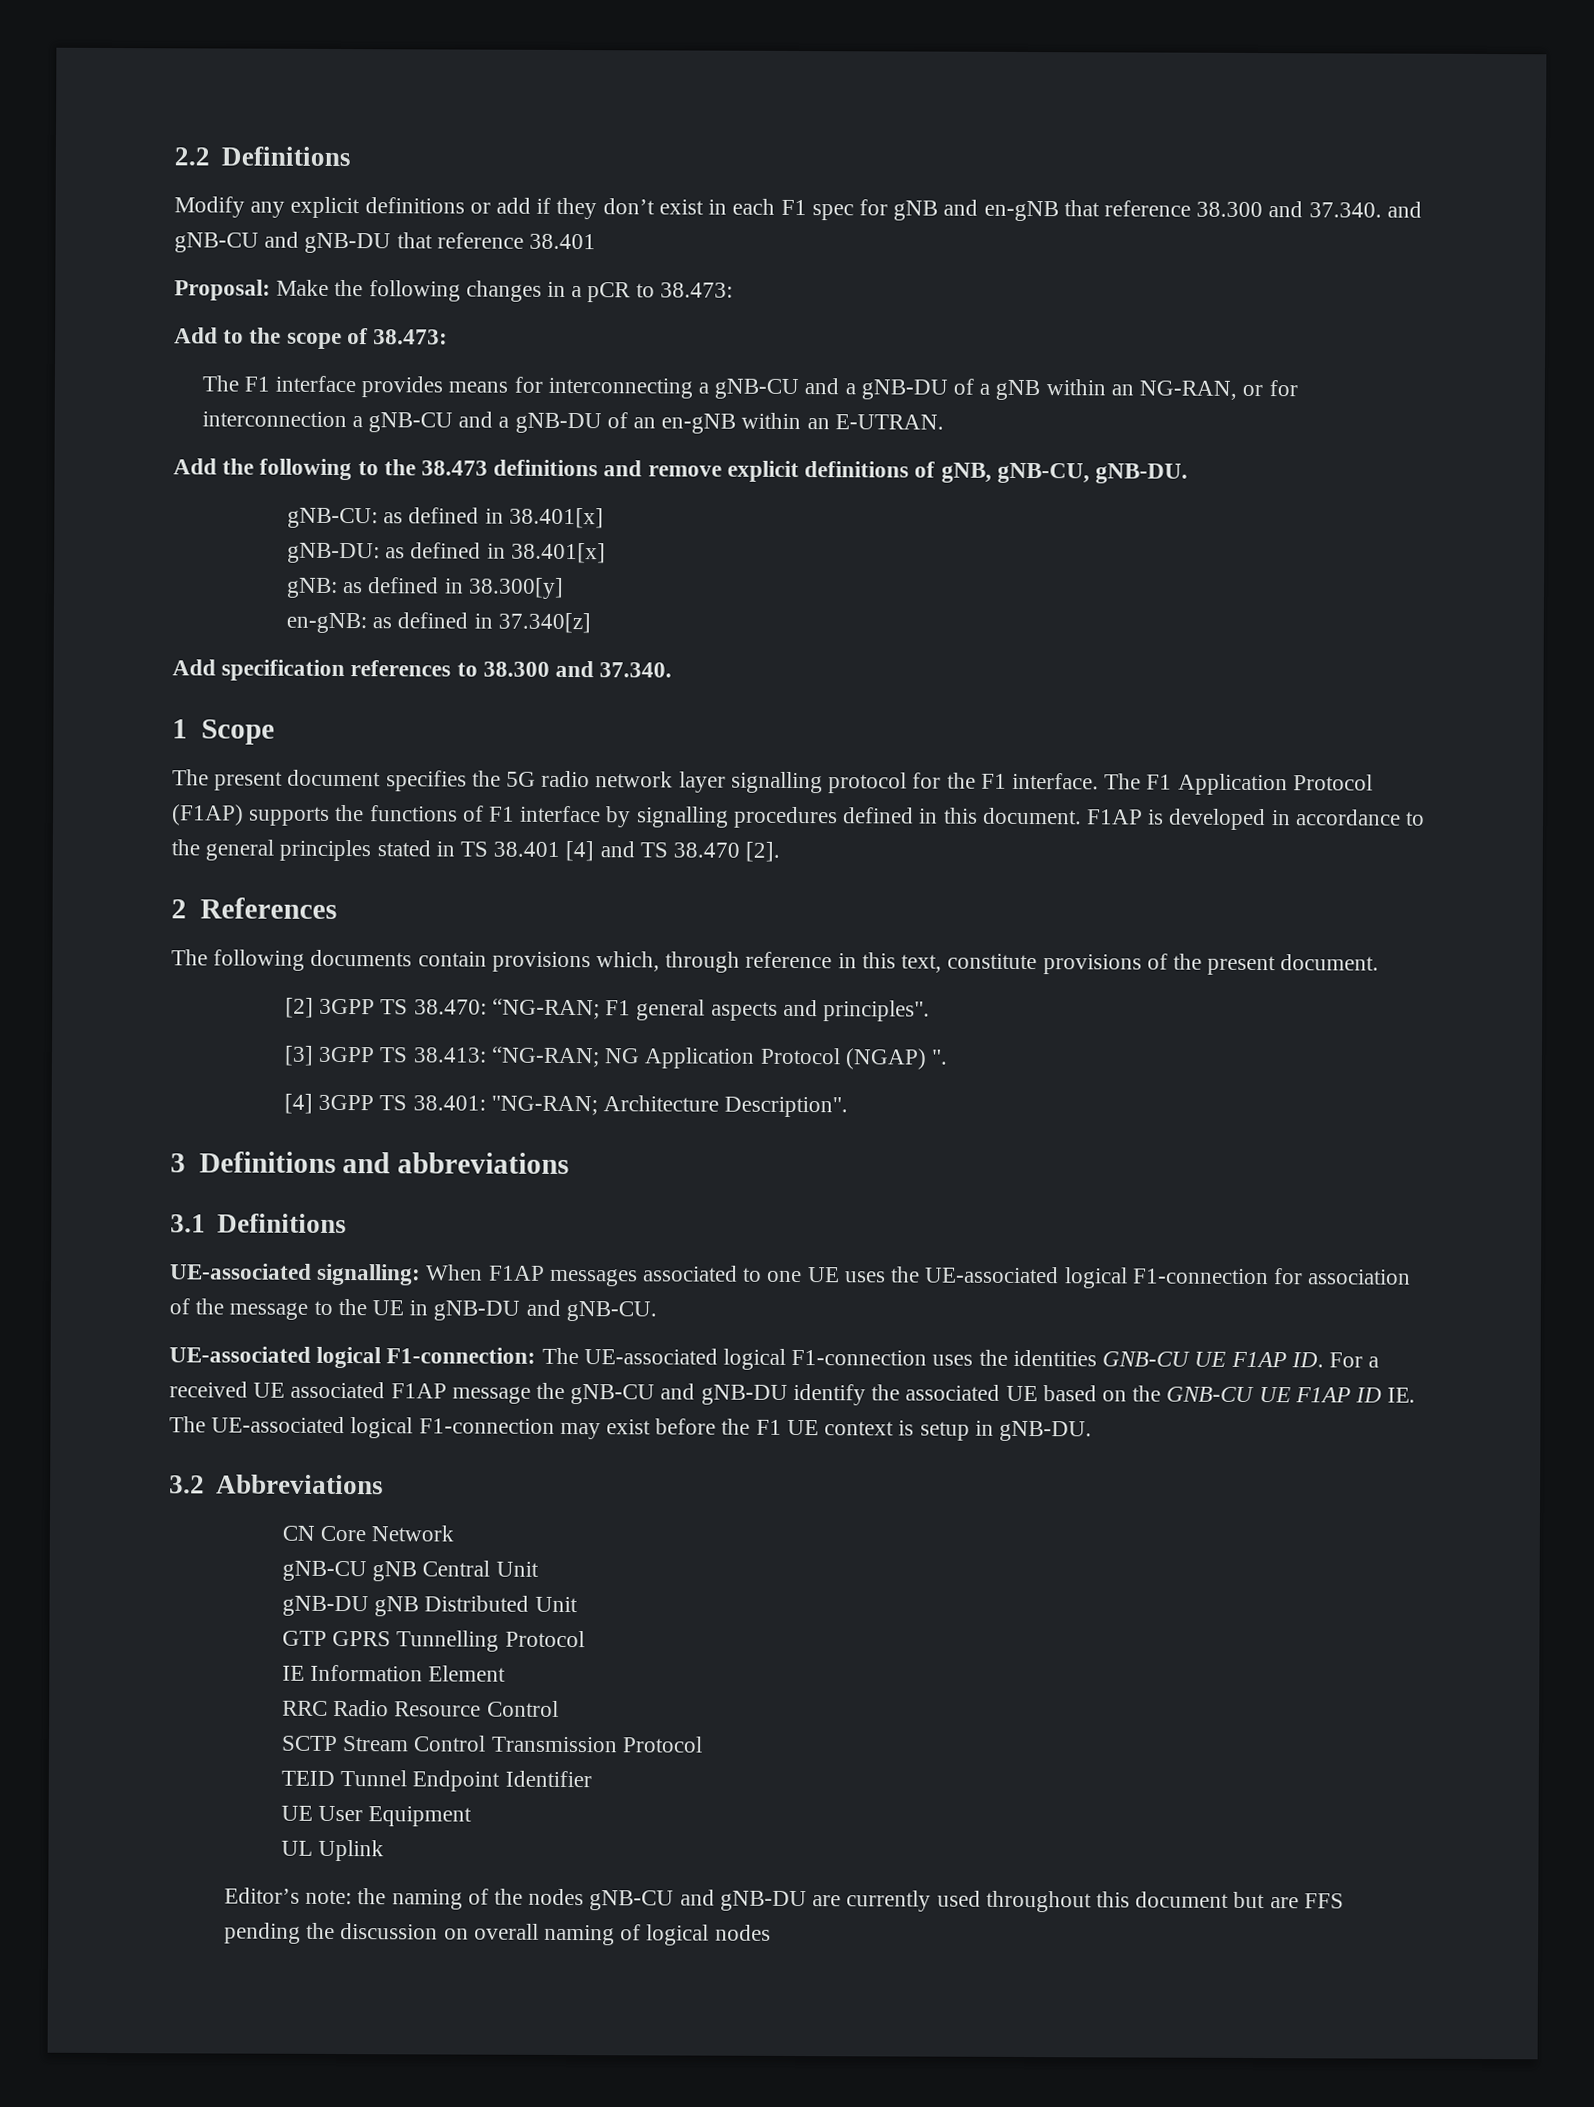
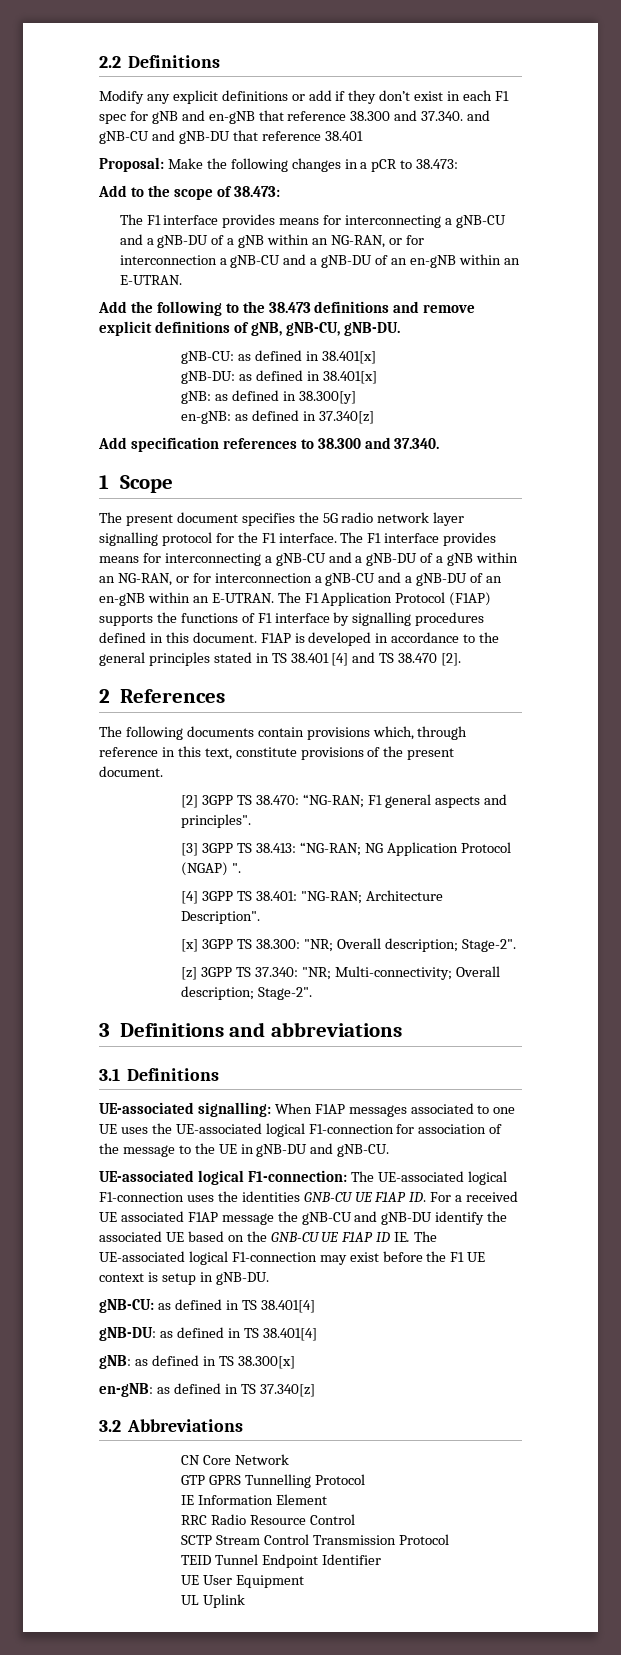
(1173, 782) none -> [384,532,497,546] [99,552,519,566] [99,572,503,586] [99,592,319,606] interface provides means for interconnecting a gNB-CU and a gNB-DU of a gNB within an NG-RAN, or for interconnection a gNB-CU and a gNB-DU of an en-gNB within an E-UTRAN. The F1
(849, 1107) none -> [181,938,516,952] [181,966,500,980] [181,986,313,1000] // [x] 3GPP TS 38.300: "NR; Overall description; Stage-2". // [z] 3GPP TS 37.340: "NR; Multi-connectivity; Overall description; Stage-2".
(1092, 1431) none -> [99,1299,315,1313] [99,1327,317,1341] [99,1355,295,1369] [99,1383,315,1397] // gNB-CU: as defined in TS 38.401[4] // gNB-DU: as defined in TS 38.401[4] // gNB: as defined in TS 38.300[x] // en-gNB: as defined in TS 37.340[z]
[282,1560,539,1582] [282,1595,578,1617] // gNB-CU gNB Central Unit // gNB-DU gNB Distributed Unit -> (290, 1459) none
[224,1887,1344,1913] [224,1922,771,1946] // Editor’s note: the naming of the nodes gNB-CU and gNB-DU are currently used throughout this document but are FFS pending the discussion on overall naming of logical nodes -> (246, 1601) none

